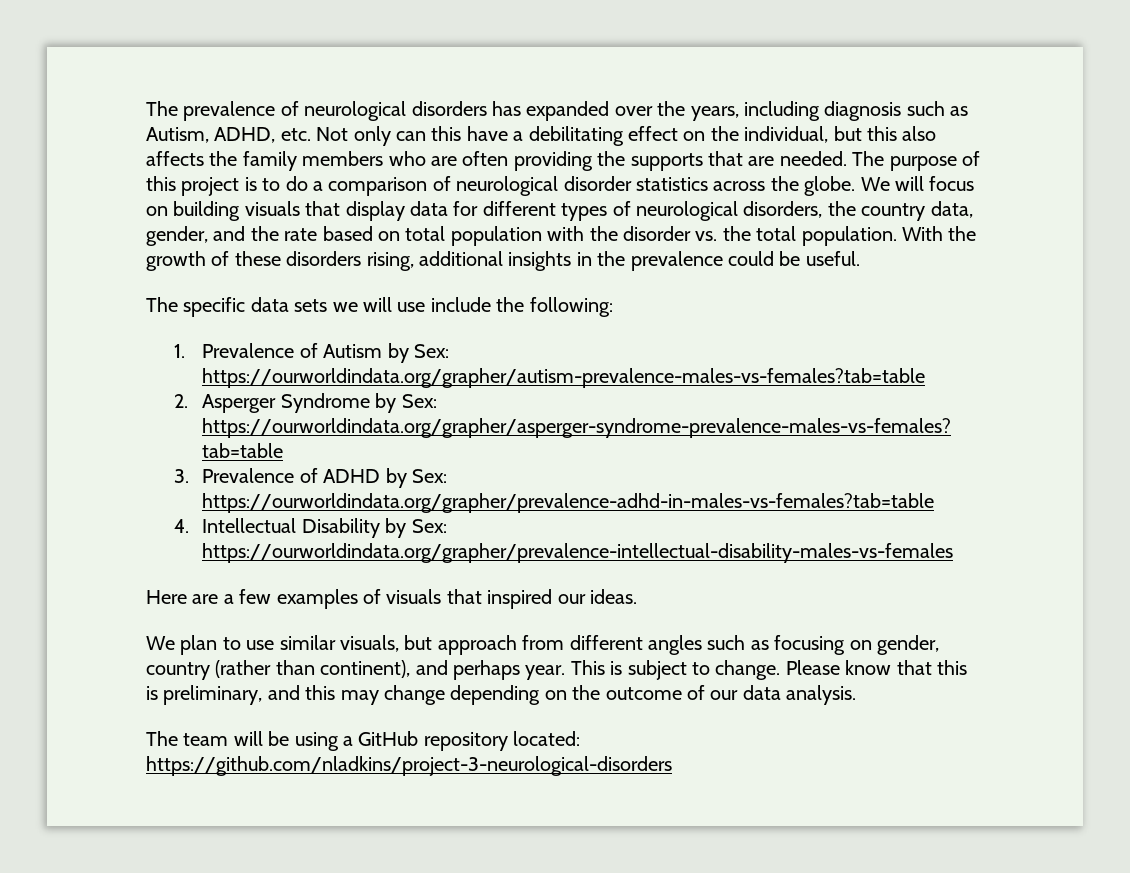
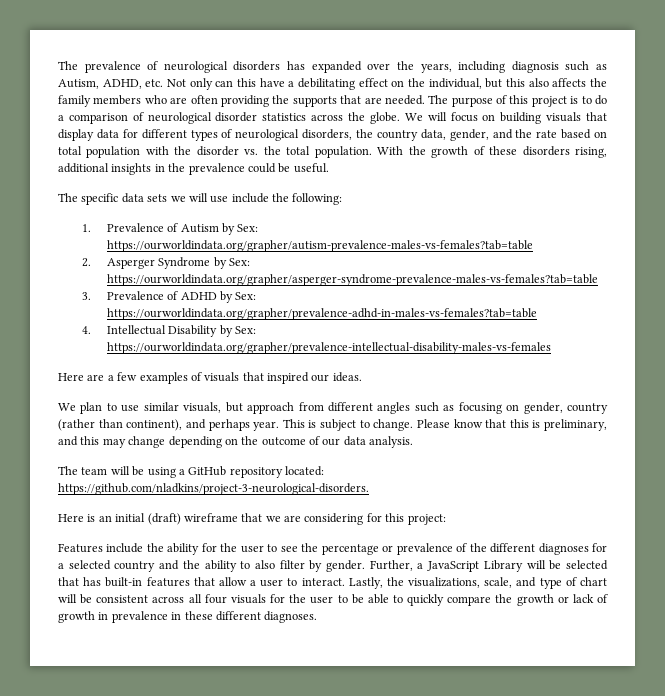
[146,756,672,776] https://github.com/nladkins/project-3-neurological-disorders -> [58,483,369,495] [58,513,446,525] [58,543,608,555] [58,560,608,572] [58,577,608,589] [58,594,608,606] [58,611,318,623] https://github.com/nladkins/project-3-neurological-disorders. // Here is an initial (draft) wireframe that we are considering for this project: // Features include the ability for the user to see the percentage or prevalence of the different diagnoses for a selected country and the ability to also filter by gender. Further, a JavaScript Library will be selected that has built-in features that allow a user to interact. Lastly, the visualizations, scale, and type of chart will be consistent across all four visuals for the user to be able to quickly compare the growth or lack of growth in prevalence in these different diagnoses.

